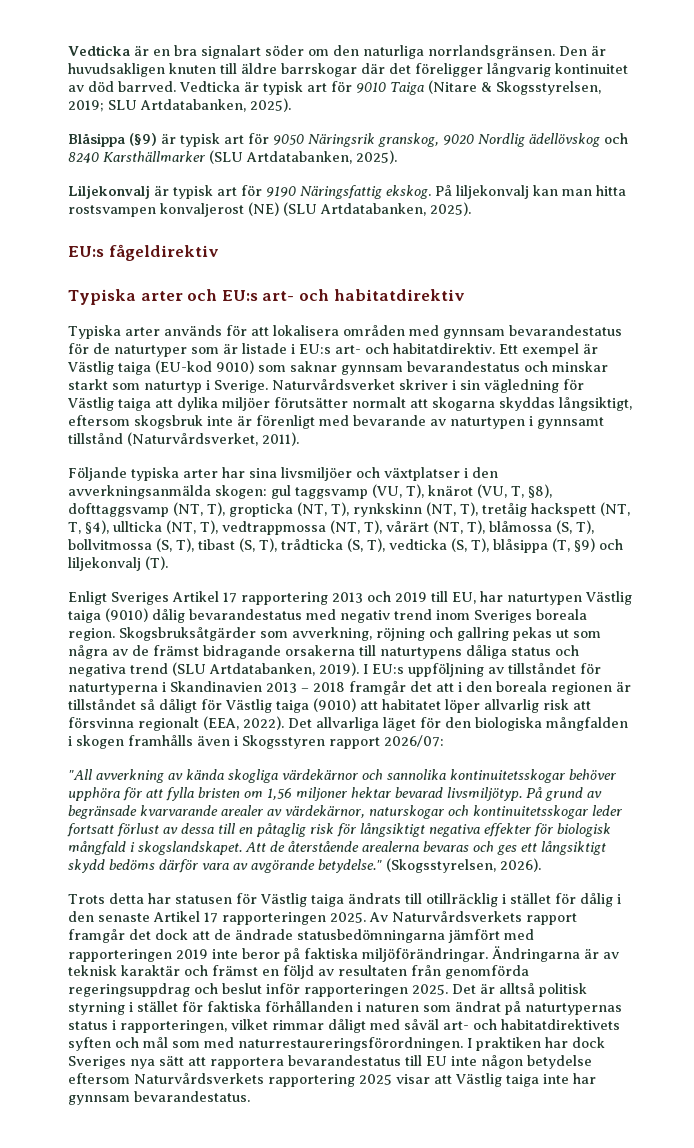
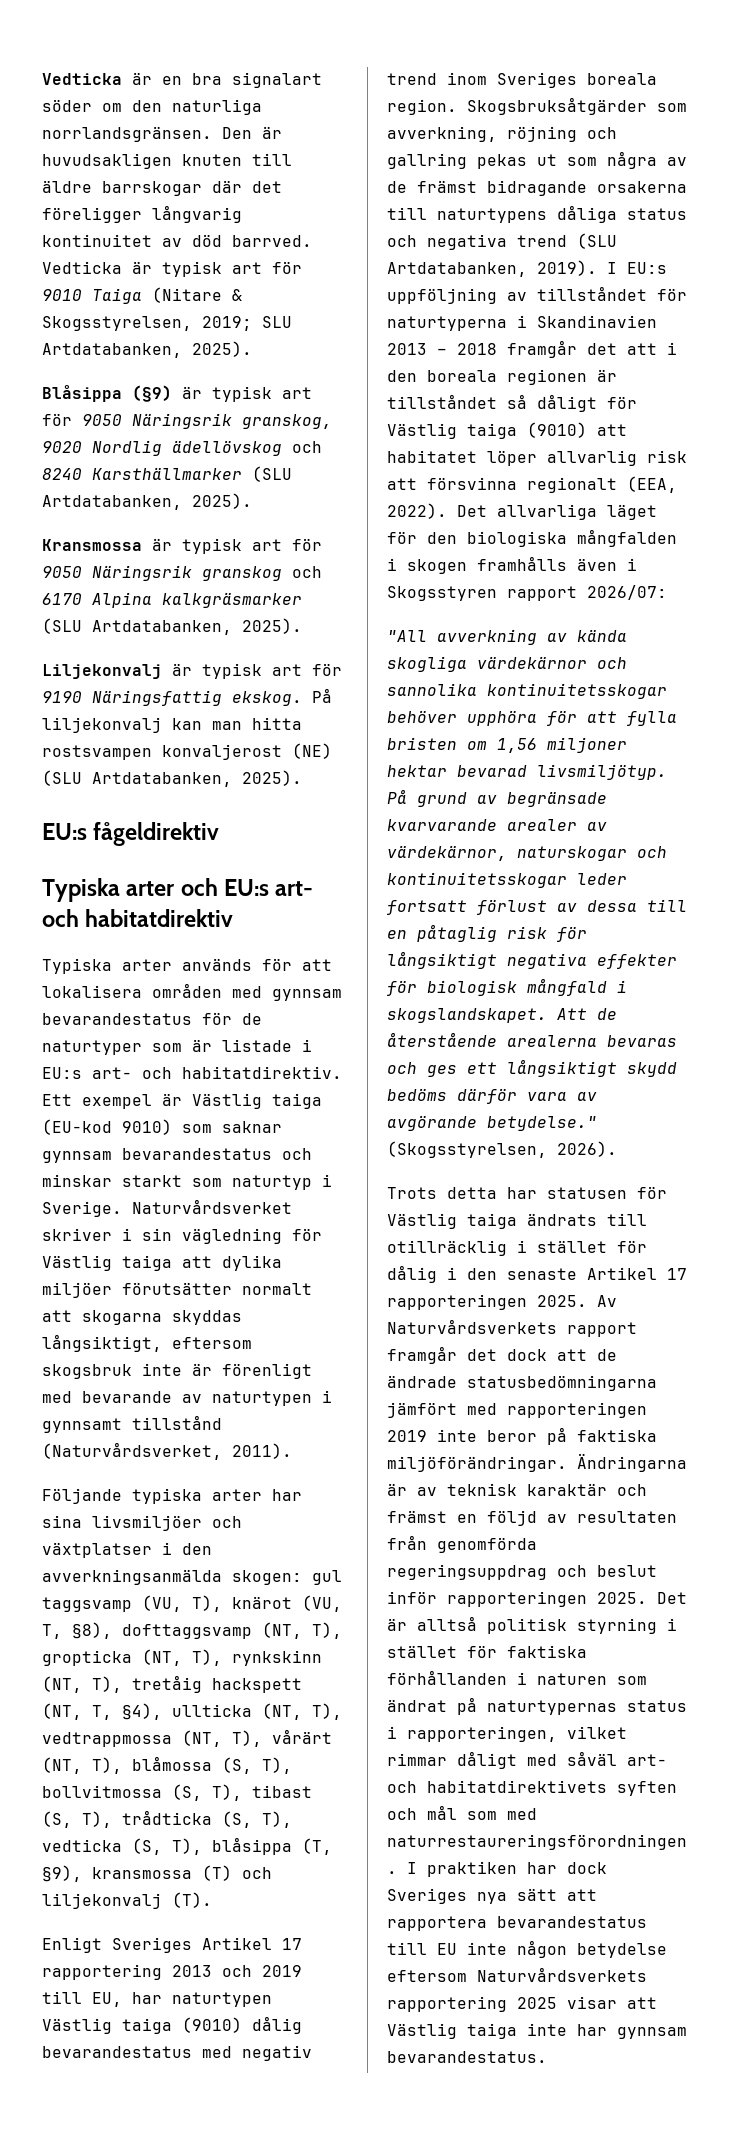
(397, 157) none -> [42,538,322,554] [42,565,322,581] [42,592,302,608] [42,618,302,635] // Kransmossa är typisk art för 9050 Näringsrik granskog och 6170 Alpina kalkgräsmarker (SLU Artdatabanken, 2025).
[574,538,595,552] §9) -> [42,1865,232,1882] §9), kransmossa (T)

